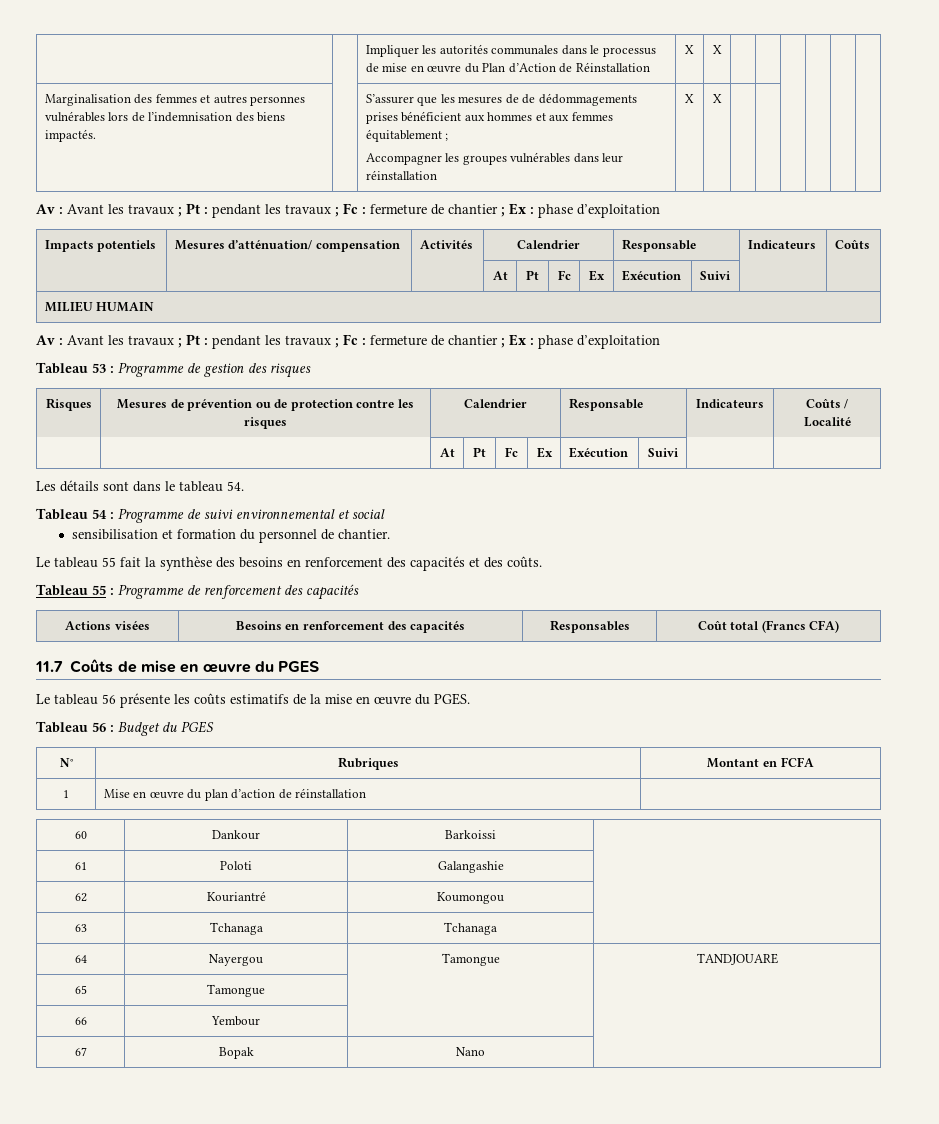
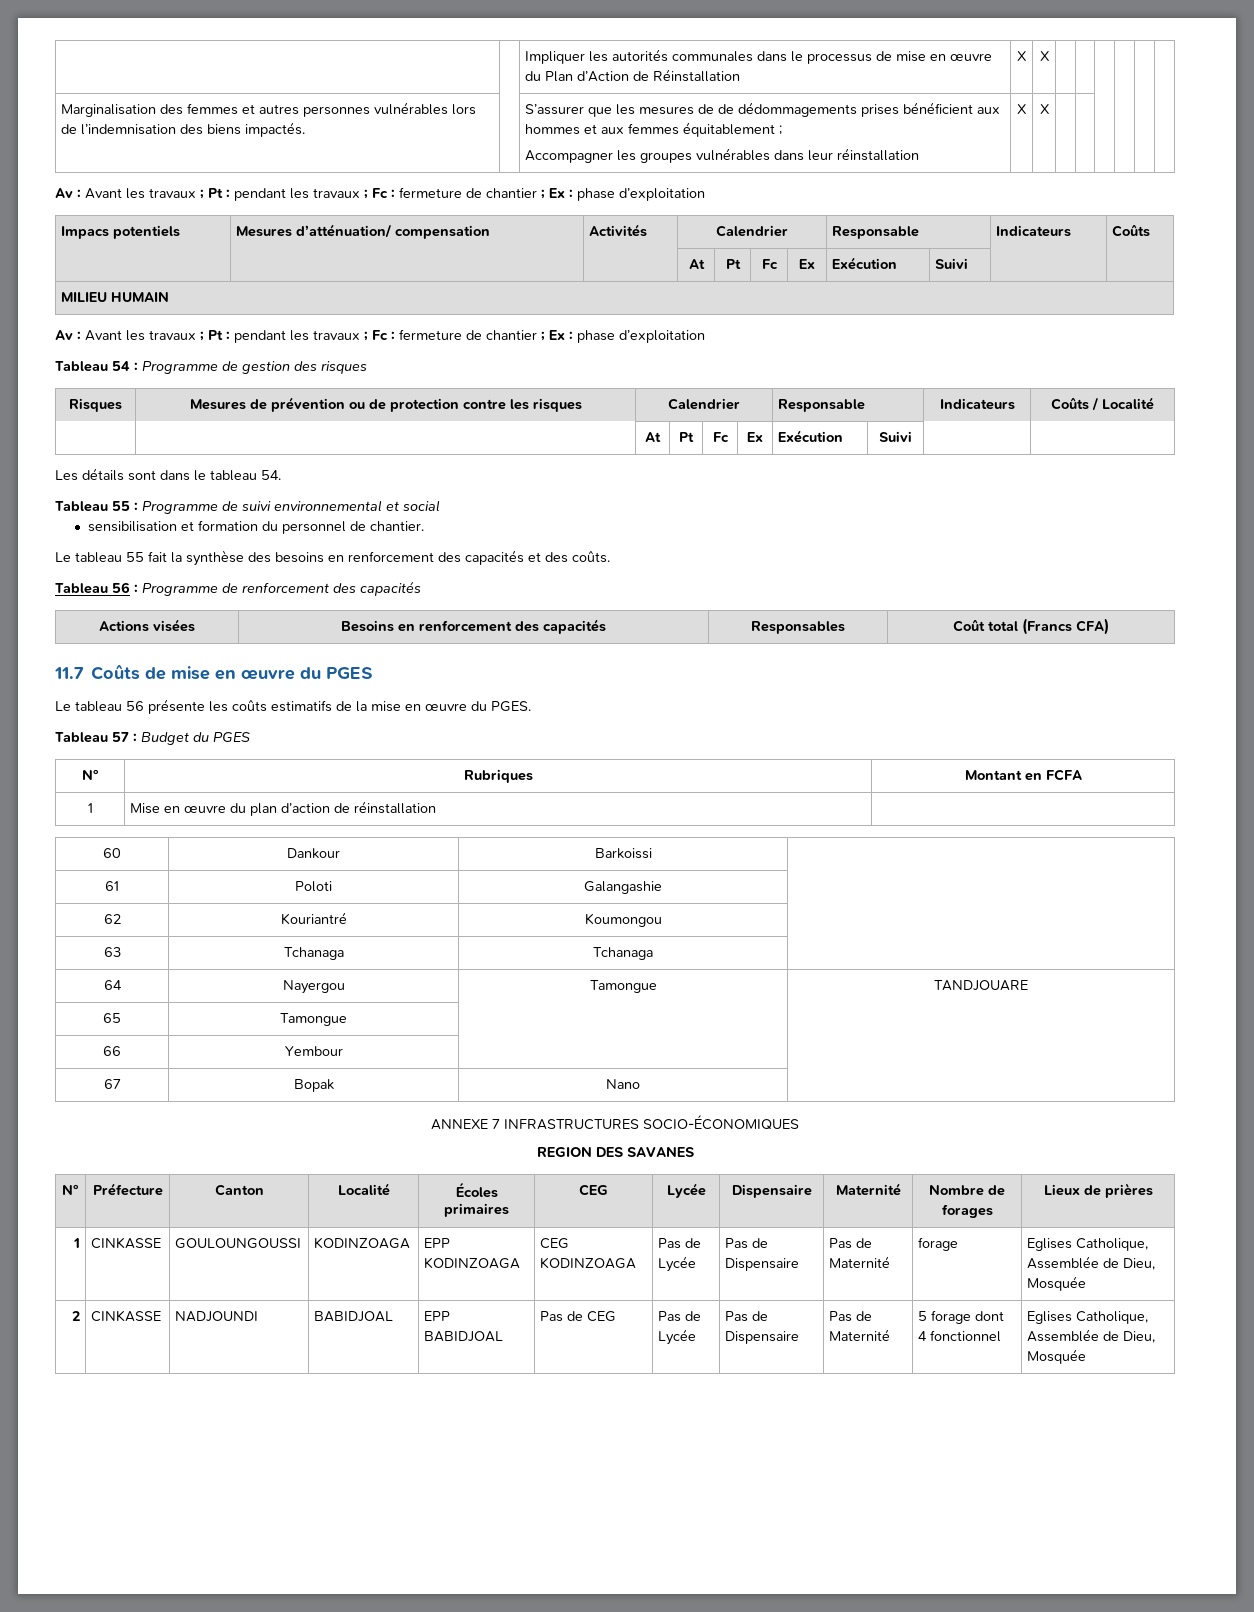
[44,240,94,252] Impacts -> [61,226,110,239] Impacs
[92,363,106,373] 53 -> [112,361,130,371] 54
[92,509,107,519] 54 -> [112,501,130,511] 55
[92,585,106,595] 55 -> [112,582,130,593] 56
[92,722,106,732] 56 -> [112,732,129,742] 57
(485, 1051) none -> [431,1114,799,1130] [536,1147,694,1157] [62,1184,79,1195] [92,1183,163,1196] [214,1184,264,1196] [337,1183,390,1196] [455,1182,498,1198] [444,1203,509,1217] [579,1184,608,1196] [666,1183,706,1198] [731,1184,812,1198] [835,1183,901,1196] [929,1185,1005,1196] [941,1204,993,1218] [1043,1183,1153,1198] [72,1238,80,1248] [91,1237,162,1249] [175,1238,302,1249] [314,1237,411,1249] [424,1238,451,1248] [424,1257,521,1269] [540,1238,570,1249] [540,1257,637,1269] [658,1238,702,1249] [658,1256,697,1272] [725,1238,769,1249] [725,1258,800,1271] [829,1238,873,1249] [829,1256,891,1268] [918,1237,959,1251] [1027,1238,1149,1251] [1027,1256,1156,1270] [1027,1276,1087,1291] [71,1311,80,1321] [91,1310,162,1322] [175,1311,259,1322] [314,1311,394,1322] [424,1311,451,1321] [424,1331,504,1342] [540,1311,617,1322] [658,1311,702,1322] [658,1329,697,1345] [725,1311,769,1322] [725,1331,800,1344] [829,1311,873,1322] [829,1329,891,1341] [918,1310,1005,1324] [918,1330,1002,1342] [1027,1311,1149,1324] [1027,1329,1156,1343] [1027,1349,1087,1364] // ANNEXE 7 INFRASTRUCTURES SOCIO-ÉCONOMIQUES // REGION DES SAVANES // N° | Préfecture | Canton | Localité | Écoles primaires | CEG | Lycée | Dispensaire | Maternité | Nombre de forages | Lieux de prières // 1 | CINKASSE | GOULOUNGOUSSI | KODINZOAGA | EPP KODINZOAGA | CEG KODINZOAGA | Pas de Lycée | Pas de Dispensaire | Pas de Maternité | forage | Eglises Catholique, Assemblée de Dieu, Mosquée // 2 | CINKASSE | NADJOUNDI | BABIDJOAL | EPP BABIDJOAL | Pas de CEG | Pas de Lycée | Pas de Dispensaire | Pas de Maternité | 5 forage dont 4 fonctionnel | Eglises Catholique, Assemblée de Dieu, Mosquée

